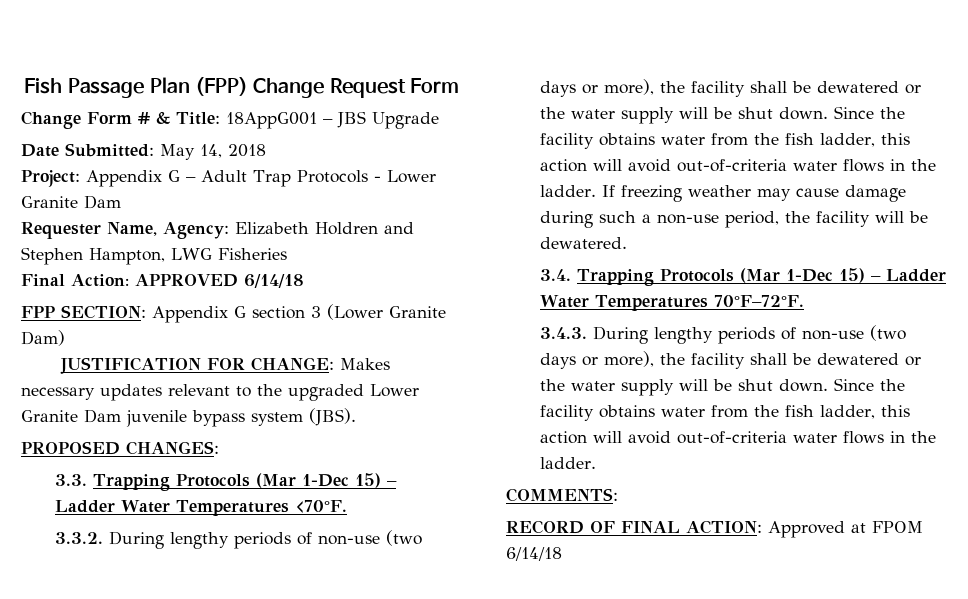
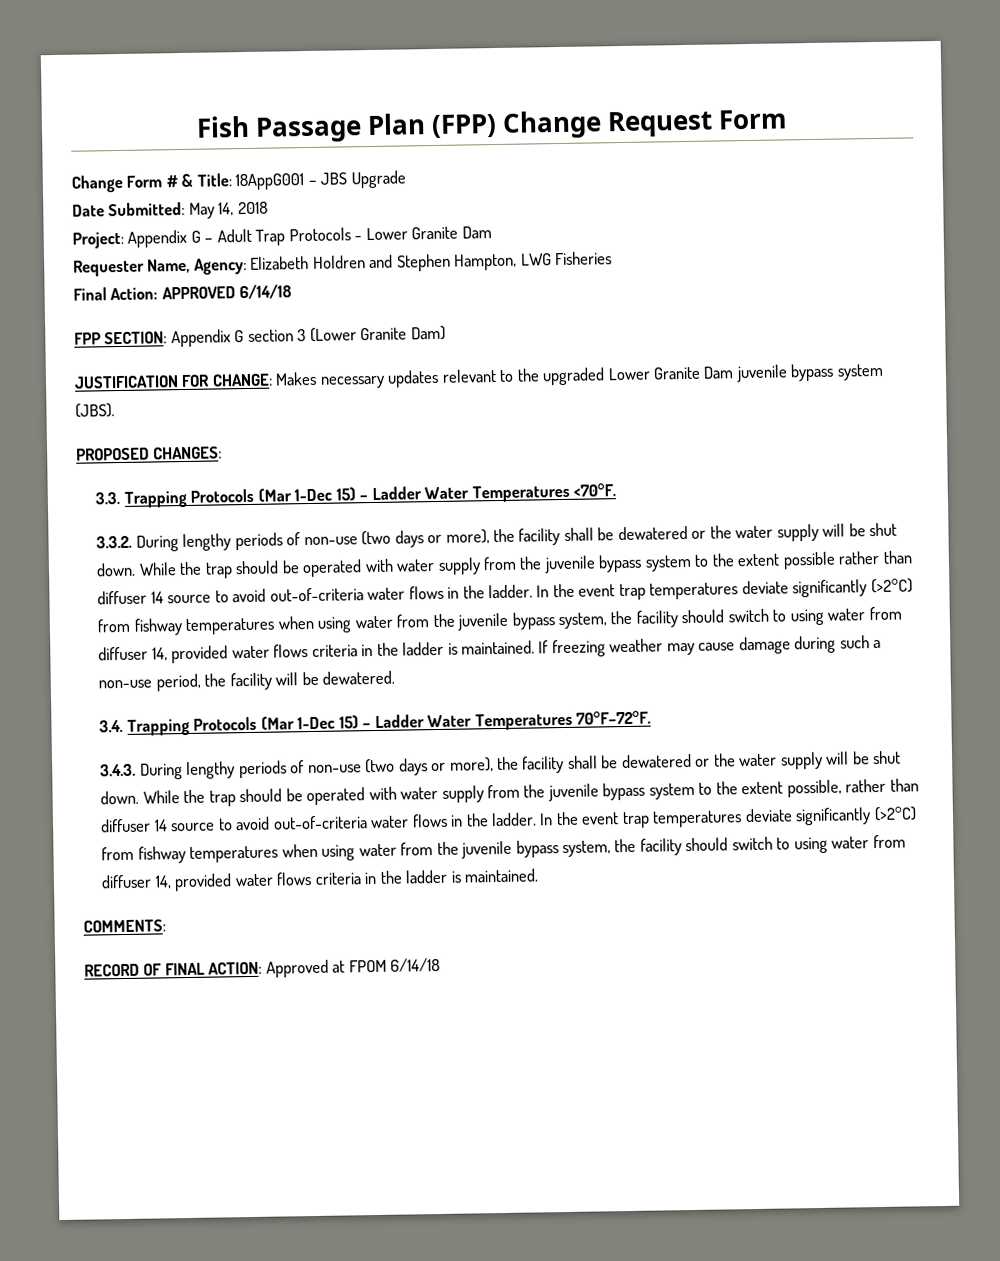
[834,106,906,119] [540,133,911,149] [540,159,937,172] [540,185,597,197] Since the facility obtains water from the fish ladder, this action will avoid out-of-criteria water flows in the ladder. -> [138,550,912,579] [97,578,913,605] [97,606,902,636] [98,640,536,664] While the trap should be operated with water supply from the juvenile bypass system to the extent possible rather than diffuser 14 source to avoid out-of-criteria water flows in the ladder. In the event trap temperatures deviate significantly (>2°C) from fishway temperatures when using water from the juvenile bypass system, the facility should switch to using water from diffuser 14, provided water flows criteria in the ladder is maintained.
[834,378,906,391] [540,405,911,421] [540,431,937,444] [540,457,597,469] Since the facility obtains water from the fish ladder, this action will avoid out-of-criteria water flows in the ladder. -> [142,778,919,807] [100,806,917,833] [101,834,906,864] [101,868,539,892] While the trap should be operated with water supply from the juvenile bypass system to the extent possible, rather than diffuser 14 source to avoid out-of-criteria water flows in the ladder. In the event trap temperatures deviate significantly (>2°C) from fishway temperatures when using water from the juvenile bypass system, the facility should switch to using water from diffuser 14, provided water flows criteria in the ladder is maintained.

